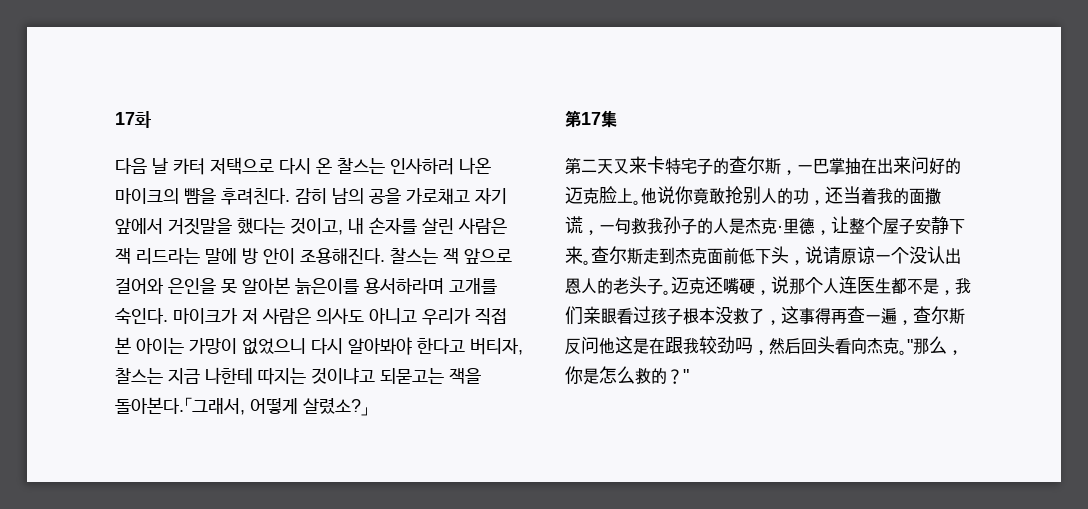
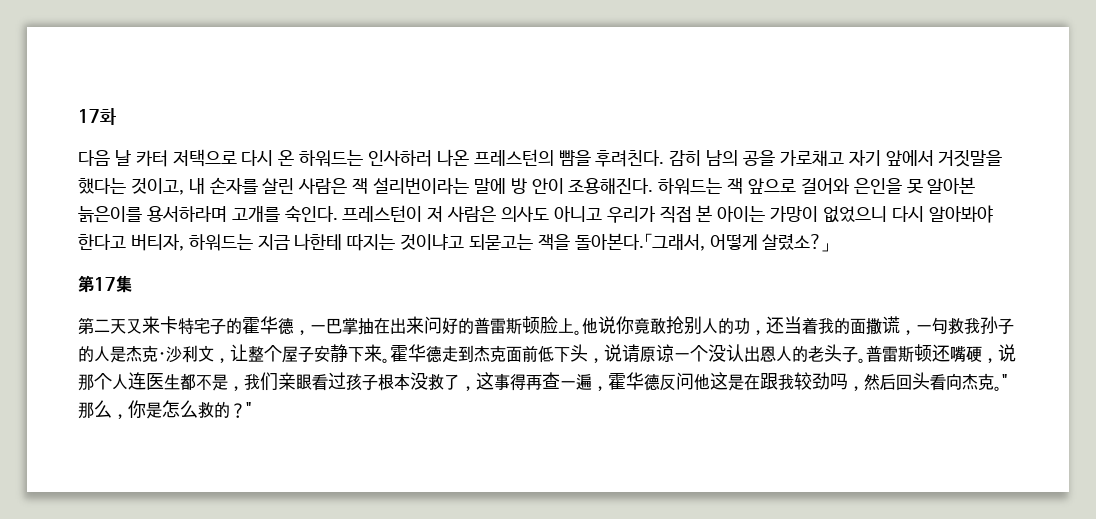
[337,158,385,174] 찰스는 -> [299,150,364,167] 하워드는
[115,188,179,204] 마이크의 -> [473,149,554,166] 프레스턴의
[136,248,200,264] 리드라는 -> [373,177,470,194] 설리번이라는
[390,248,438,264] 찰스는 -> [658,178,723,195] 하워드는
[173,308,238,324] 마이크가 -> [342,205,423,222] 프레스턴이
[115,368,163,384] 찰스는 -> [188,234,253,251] 하워드는
[729,156,781,175] 查尔斯 -> [242,316,294,335] 霍华德
[565,186,599,204] 迈克 -> [474,316,540,335] 普雷斯顿
[783,218,815,235] 里德 -> [166,345,214,363] 沙利文
[591,246,643,265] 查尔斯 -> [390,344,442,363] 霍华德
[671,276,705,294] 迈克 -> [866,344,932,363] 普雷斯顿
[913,306,965,325] 查尔斯 -> [608,372,660,391] 霍华德

